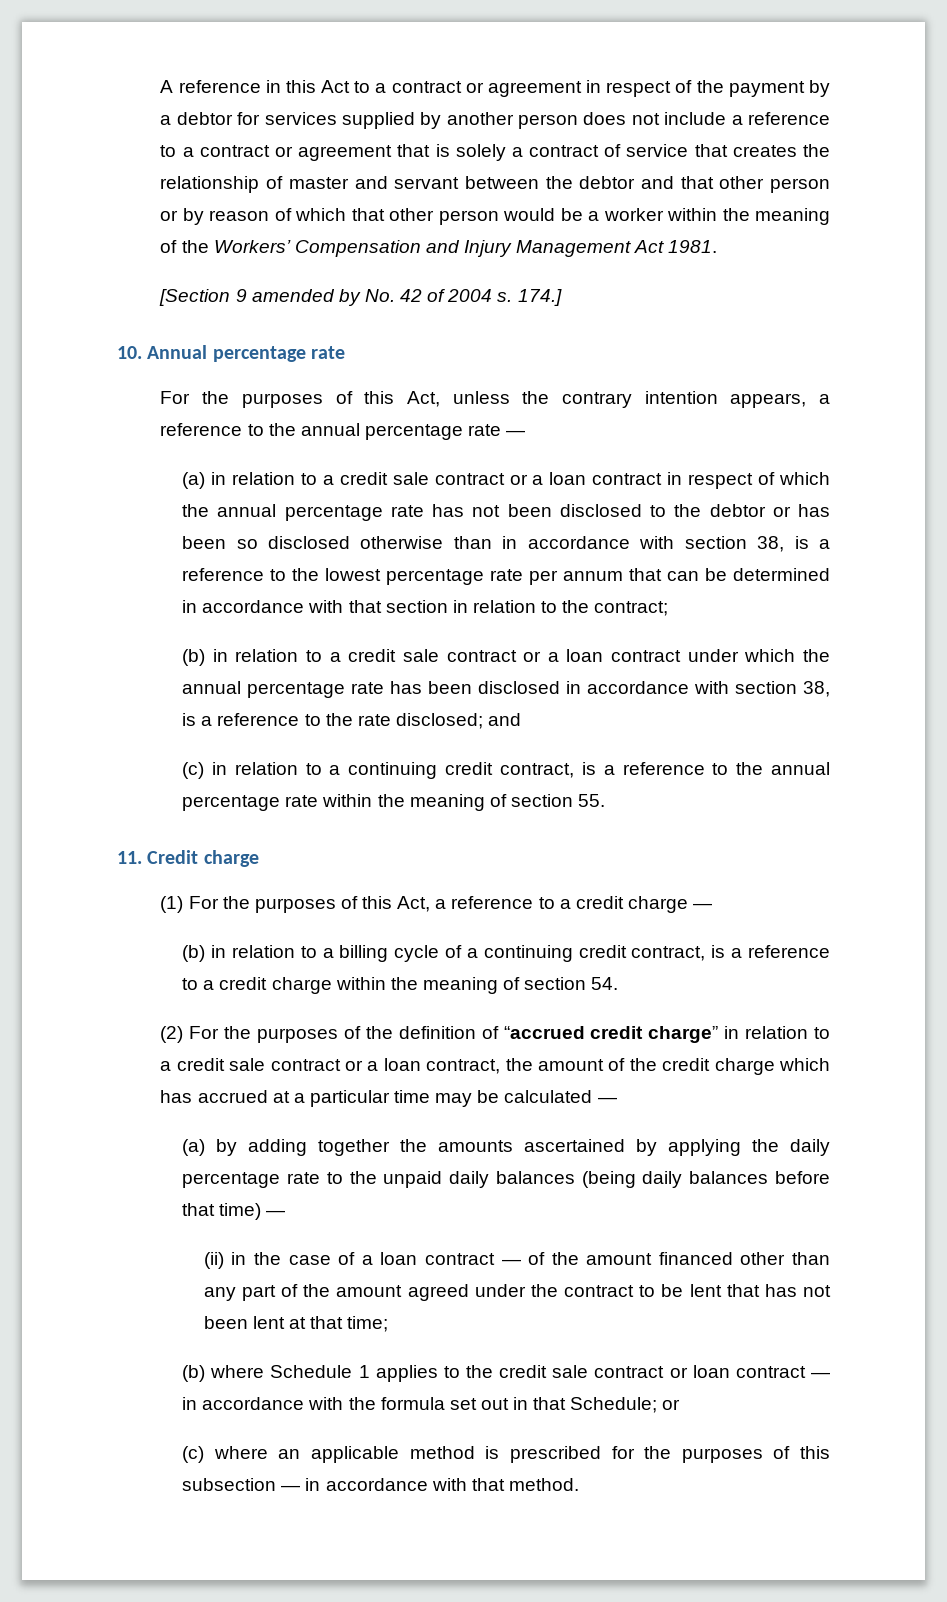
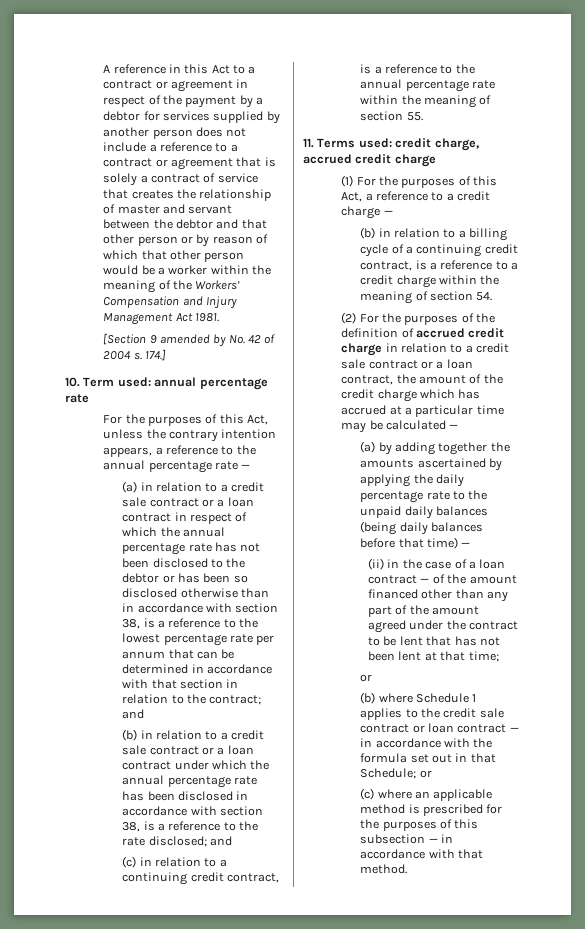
[147,345,208,359] Annual -> [83,377,197,387] Term used: annual
(669, 608) none -> [122,709,145,719] and
[147,850,199,864] Credit -> [317,138,479,151] [303,154,392,164] Terms used: credit charge, accrued credit
[503,1026,719,1043] “accrued credit charge” -> [415,328,505,338] [341,343,383,356] accrued credit charge
(389, 1324) none -> [360,674,373,682] // or

